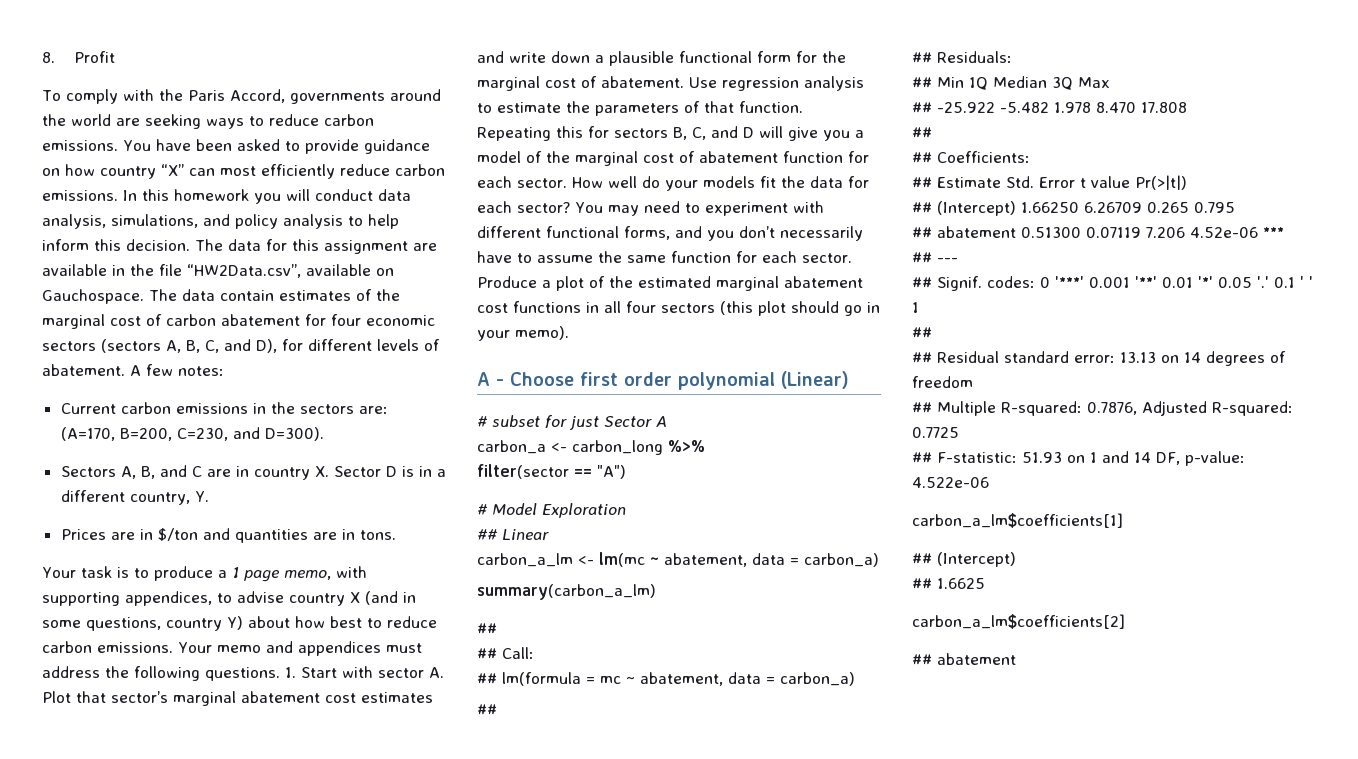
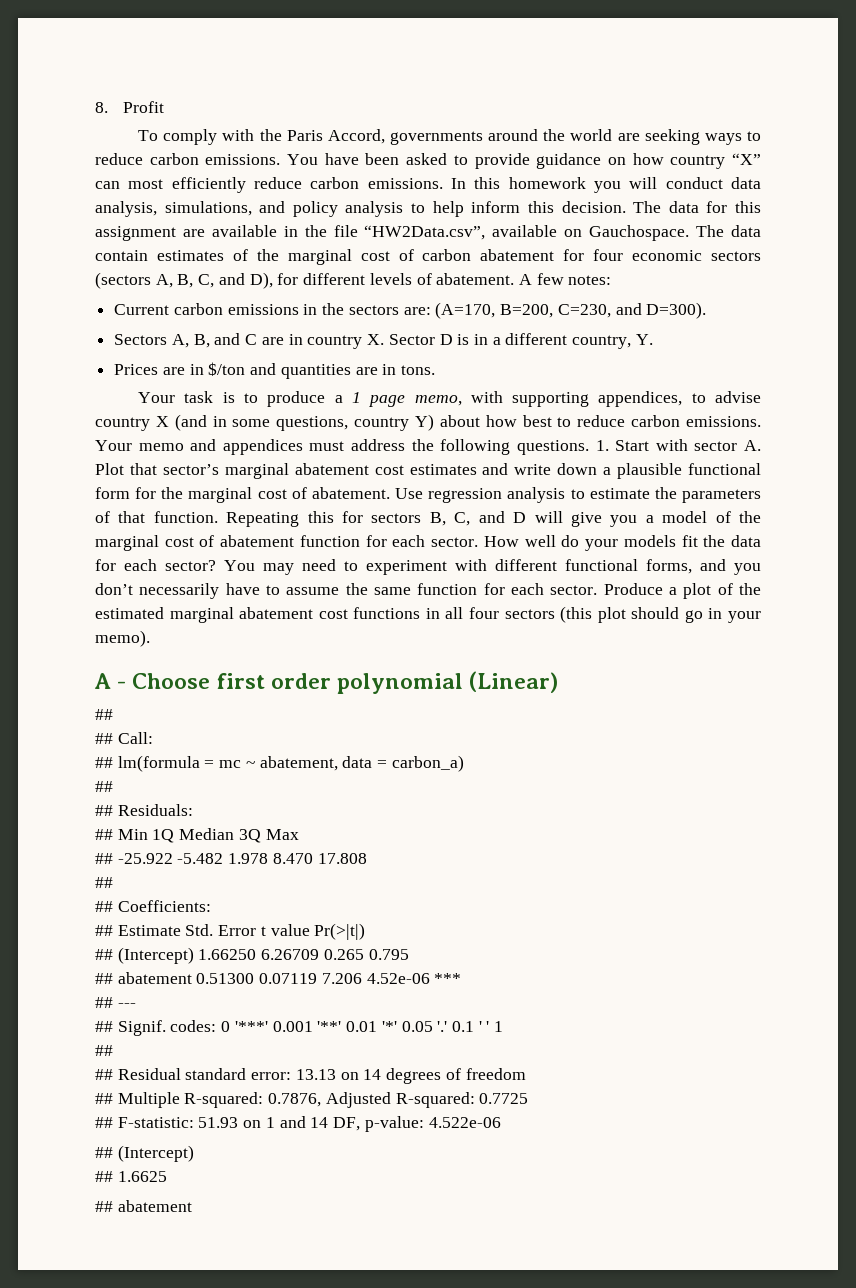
[477,415,667,430] [477,440,705,455] [477,464,626,479] [477,503,626,518] [477,529,549,540] [477,552,879,567] [477,584,656,600] // # subset for just Sector A // carbon_a <- carbon_long %>% // filter(sector == "A") // # Model Exploration // ## Linear // carbon_a_lm <- lm(mc ~ abatement, data = carbon_a) // summary(carbon_a_lm) -> (559, 682) none
[912,513,1123,528] // carbon_a_lm$coefficients[1] -> (501, 1122) none
[912,614,1125,629] // carbon_a_lm$coefficients[2] -> (167, 1176) none

